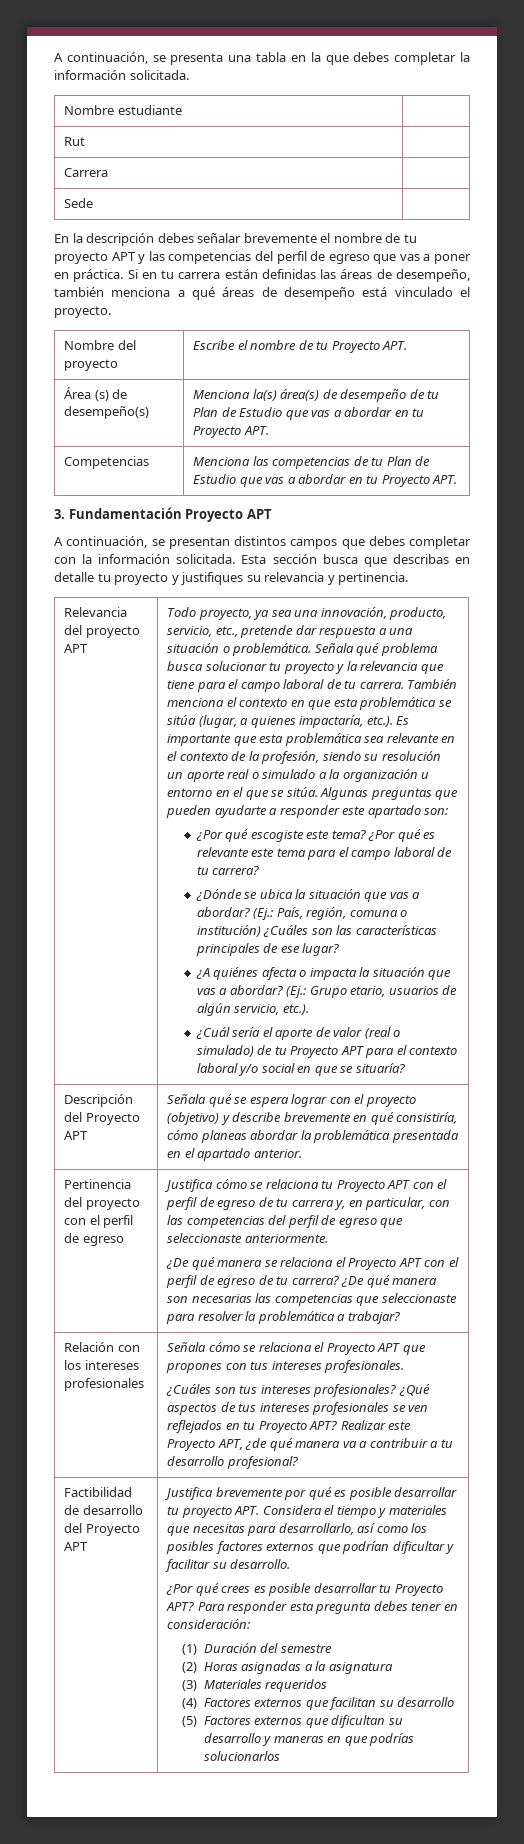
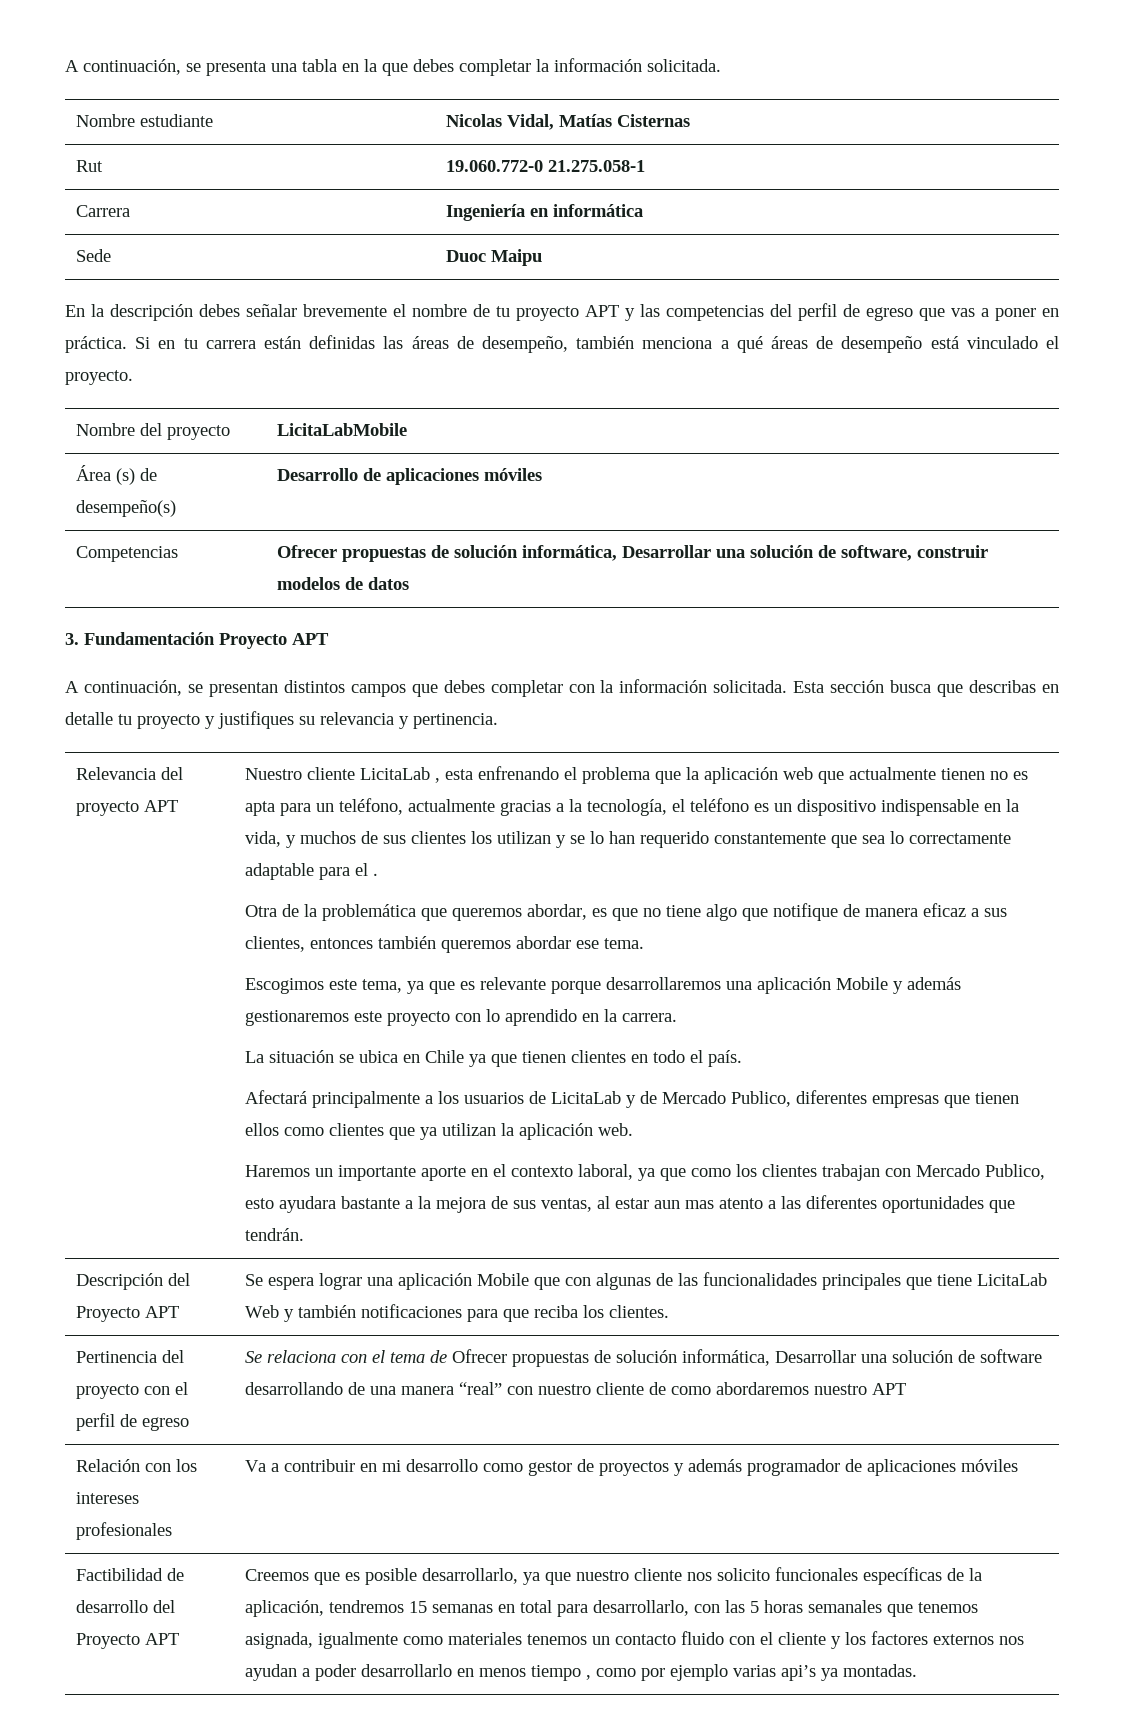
(182, 110) none -> [446,114,691,130] Nicolas Vidal, Matías Cisternas
(86, 141) none -> [446,160,646,172] 19.060.772-0 21.275.058-1
(109, 172) none -> [446,204,644,221] Ingeniería en informática
(94, 203) none -> [446,249,543,266] Duoc Maipu
[193,340,408,353] [64,387,128,401] [64,406,150,419] [193,389,440,402] [193,407,425,420] [193,426,269,438] [64,456,150,469] [193,456,431,469] [193,474,458,487] Escribe el nombre de tu Proyecto APT. // Área (s) de desempeño(s) | Menciona la(s) área(s) de desempeño de tu Plan de Estudio que vas a abordar en tu Proyecto APT. // Competencias | Menciona las competencias de tu Plan de Estudio que vas a abordar en tu Proyecto APT. -> [277,423,408,436] [76,465,158,485] [76,500,177,517] [277,468,543,485] [76,546,179,562] [277,545,989,562] [277,577,410,590] LicitaLabMobile // Área (s) de desempeño(s) | Desarrollo de aplicaciones móviles // Competencias | Ofrecer propuestas de solución informática, Desarrollar una solución de software, construir modelos de datos
[167,607,447,620] [167,625,414,638] [167,643,438,656] [167,661,444,674] [167,679,458,692] [167,697,452,710] [167,715,410,728] [167,733,456,746] [167,751,441,764] [167,769,430,782] [167,787,459,800] [166,805,449,818] [195,829,436,842] [196,847,453,860] [196,866,260,875] [195,889,421,902] [196,907,408,920] [196,925,437,937] [195,943,340,956] [195,967,452,980] [196,985,458,998] [196,1003,309,1016] [195,1027,401,1040] [196,1045,458,1058] [196,1063,405,1076] [64,1094,134,1107] [64,1112,140,1125] [64,1131,89,1140] [167,1094,416,1107] [167,1112,458,1125] [167,1130,459,1143] [167,1148,302,1161] Todo proyecto, ya sea una innovación, producto, servicio, etc., pretende dar respuesta a una situación o problemática. Señala qué problema busca solucionar tu proyecto y la relevancia que tiene para el campo laboral de tu carrera. También menciona el contexto en que esta problemática se sitúa (lugar, a quienes impactaría, etc.). Es importante que esta problemática sea relevante en el contexto de la profesión, siendo su resolución un aporte real o simulado a la organización u entorno en el que se sitúa. Algunas preguntas que pueden ayudarte a responder este apartado son: // ¿Por qué escogiste este tema? ¿Por qué es relevante este tema para el campo laboral de tu carrera? // ¿Dónde se ubica la situación que vas a abordar? (Ej.: País, región, comuna o institución) ¿Cuáles son las características principales de ese lugar? // ¿A quiénes afecta o impacta la situación que vas a abordar? (Ej.: Grupo etario, usuarios de algún servicio, etc.). // ¿Cuál sería el aporte de valor (real o simulado) de tu Proyecto APT para el contexto laboral y/o social en que se situaría? // Descripción del Proyecto APT | Señala qué se espera lograr con el proyecto (objetivo) y describe brevemente en qué consistiría, cómo planeas abordar la problemática presentada en el apartado anterior. -> [245,766,1029,784] [245,798,1020,816] [245,831,1012,848] [245,863,379,880] [245,903,1008,921] [245,936,645,953] [245,977,962,994] [245,1009,678,1026] [245,1050,743,1067] [245,1090,1020,1108] [245,1123,634,1140] [245,1164,1046,1181] [245,1195,1016,1213] [245,1228,305,1241] [76,1273,191,1290] [76,1306,180,1322] [245,1272,1048,1290] [245,1304,670,1322] Nuestro cliente LicitaLab , esta enfrenando el problema que la aplicación web que actualmente tienen no es apta para un teléfono, actualmente gracias a la tecnología, el teléfono es un dispositivo indispensable en la vida, y muchos de sus clientes los utilizan y se lo han requerido constantemente que sea lo correctamente adaptable para el . // Otra de la problemática que queremos abordar, es que no tiene algo que notifique de manera eficaz a sus clientes, entonces también queremos abordar ese tema. // Escogimos este tema, ya que es relevante porque desarrollaremos una aplicación Mobile y además gestionaremos este proyecto con lo aprendido en la carrera. // La situación se ubica en Chile ya que tienen clientes en todo el país. // Afectará principalmente a los usuarios de LicitaLab y de Mercado Publico, diferentes empresas que tienen ellos como clientes que ya utilizan la aplicación web. // Haremos un importante aporte en el contexto laboral, ya que como los clientes trabajan con Mercado Publico, esto ayudara bastante a la mejora de sus ventas, al estar aun mas atento a las diferentes oportunidades que tendrán. // Descripción del Proyecto APT | Se espera lograr una aplicación Mobile que con algunas de las funcionalidades principales que tiene LicitaLab Web y también notificaciones para que reciba los clientes.
[164,1179,448,1192] [166,1197,450,1210] [167,1215,404,1228] [167,1233,328,1243] [166,1257,459,1270] [166,1275,438,1288] [167,1293,457,1306] [166,1311,400,1324] Justifica cómo se relaciona tu Proyecto APT con el perfil de egreso de tu carrera y, en particular, con las competencias del perfil de egreso que seleccionaste anteriormente. // ¿De qué manera se relaciona el Proyecto APT con el perfil de egreso de tu carrera? ¿De qué manera son necesarias las competencias que seleccionaste para resolver la problemática a trabajar? -> [245,1349,1043,1367] [245,1382,907,1395] Se relaciona con el tema de Ofrecer propuestas de solución informática, Desarrollar una solución de software desarrollando de una manera “real” con nuestro cliente de como abordaremos nuestro APT
[167,1342,426,1355] [166,1360,405,1373] [166,1384,430,1397] [167,1402,429,1415] [167,1420,412,1433] [167,1438,453,1451] [167,1456,298,1469] Señala cómo se relaciona el Proyecto APT que propones con tus intereses profesionales. // ¿Cuáles son tus intereses profesionales? ¿Qué aspectos de tus intereses profesionales se ven reflejados en tu Proyecto APT? Realizar este Proyecto APT, ¿de qué manera va a contribuir a tu desarrollo profesional? -> [245,1459,1019,1476] Va a contribuir en mi desarrollo como gestor de proyectos y además programador de aplicaciones móviles
[164,1487,458,1500] [167,1505,447,1518] [167,1523,428,1536] [166,1541,455,1554] [165,1559,291,1572] [166,1583,443,1596] [166,1601,458,1614] [167,1619,251,1629] [182,1643,332,1655] [182,1661,393,1674] [182,1679,328,1692] [182,1697,455,1710] [182,1715,403,1728] [203,1733,415,1746] [203,1751,280,1761] Justifica brevemente por qué es posible desarrollar tu proyecto APT. Considera el tiempo y materiales que necesitas para desarrollarlo, así como los posibles factores externos que podrían dificultar y facilitar su desarrollo. // ¿Por qué crees es posible desarrollar tu Proyecto APT? Para responder esta pregunta debes tener en consideración: // (1) Duración del semestre // (2) Horas asignadas a la asignatura // (3) Materiales requeridos // (4) Factores externos que facilitan su desarrollo // (5) Factores externos que dificultan su desarrollo y maneras en que podrías solucionarlos -> [245,1567,983,1585] [245,1600,979,1617] [245,1631,1025,1649] [245,1664,918,1681] Creemos que es posible desarrollarlo, ya que nuestro cliente nos solicito funcionales específicas de la aplicación, tendremos 15 semanas en total para desarrollarlo, con las 5 horas semanales que tenemos asignada, igualmente como materiales tenemos un contacto fluido con el cliente y los factores externos nos ayudan a poder desarrollarlo en menos tiempo , como por ejemplo varias api’s ya montadas.

